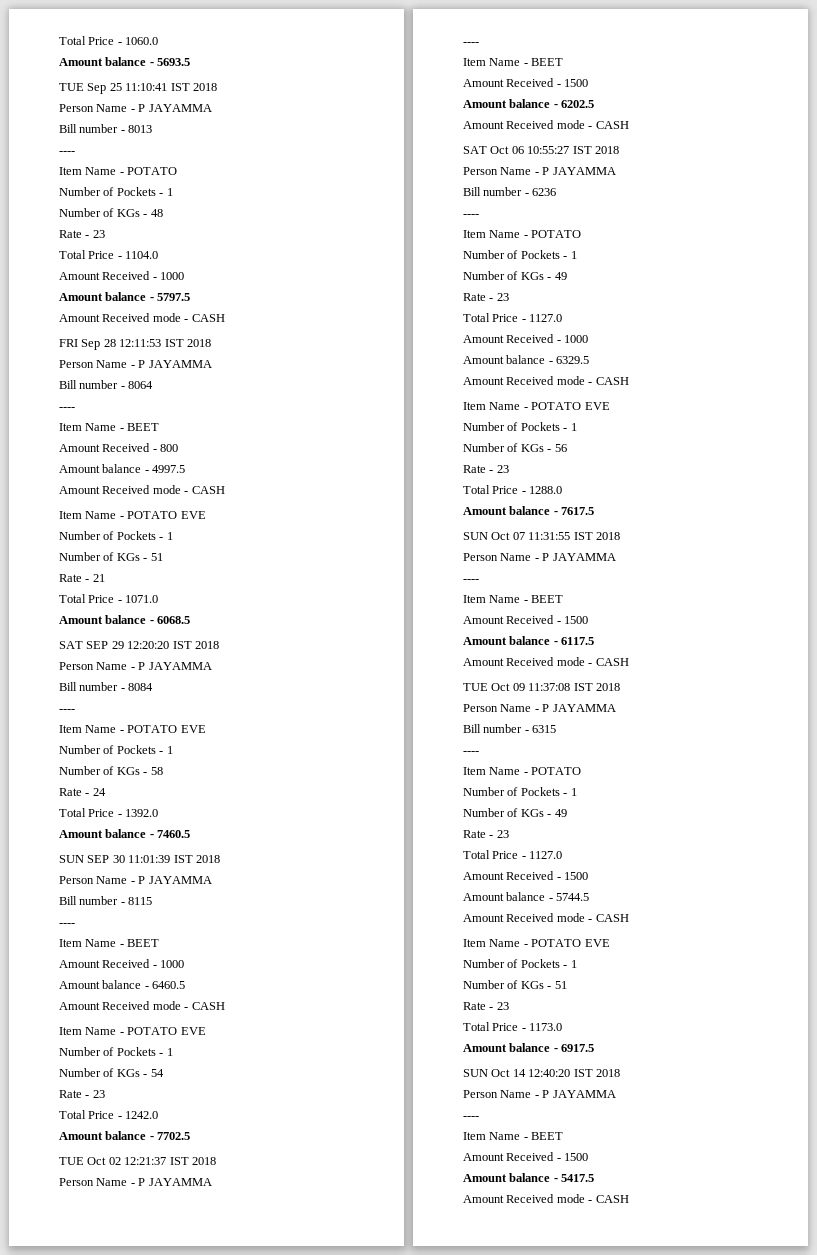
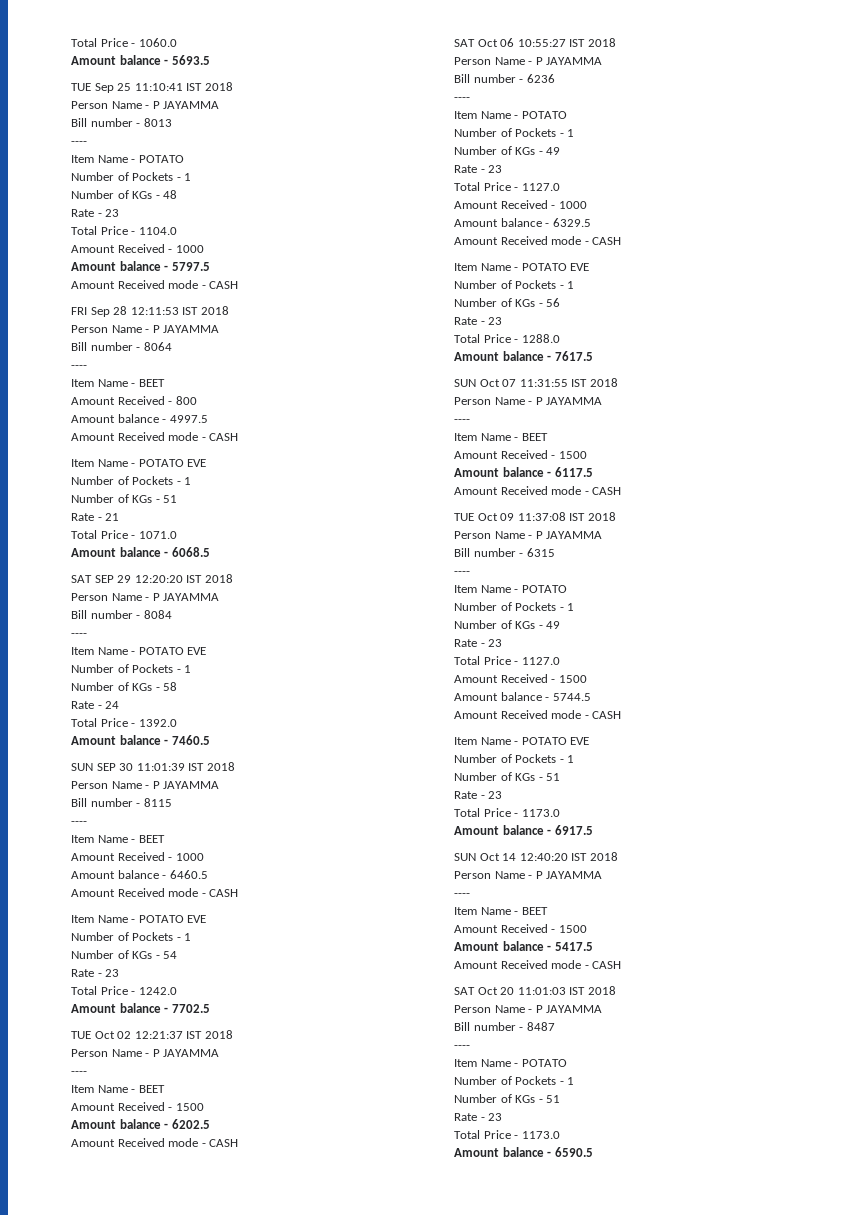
(629, 1199) none -> [454,986,616,995] [454,1005,603,1013] [454,1022,555,1031] [454,1045,470,1049] [454,1059,567,1067] [454,1076,575,1085] [454,1094,561,1103] [454,1113,503,1121] [454,1130,560,1139] [454,1147,593,1157] // SAT Oct 20 11:01:03 IST 2018 // Person Name - P JAYAMMA // Bill number - 8487 // ---- // Item Name - POTATO // Number of Pockets - 1 // Number of KGs - 51 // Rate - 23 // Total Price - 1173.0 // Amount balance - 6590.5

